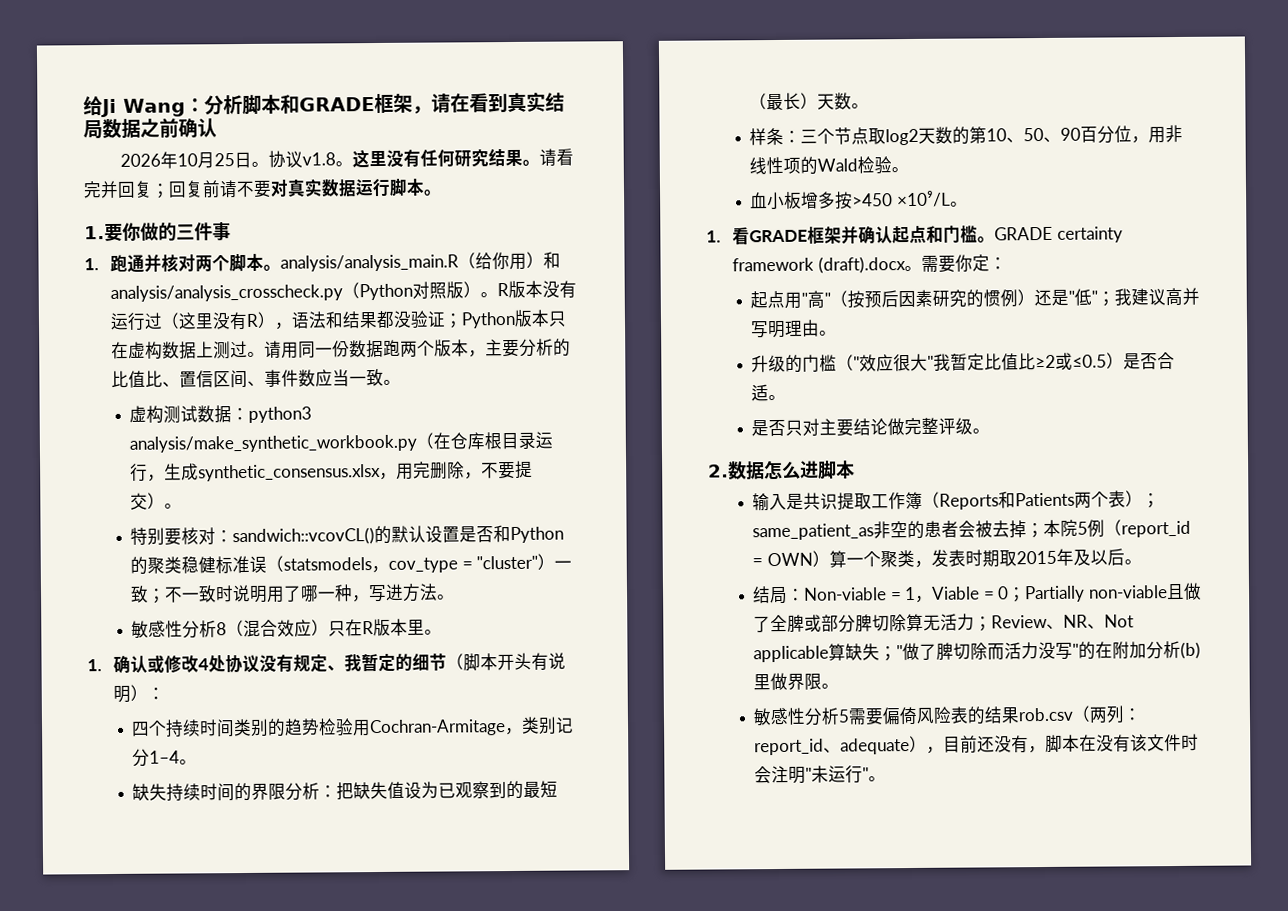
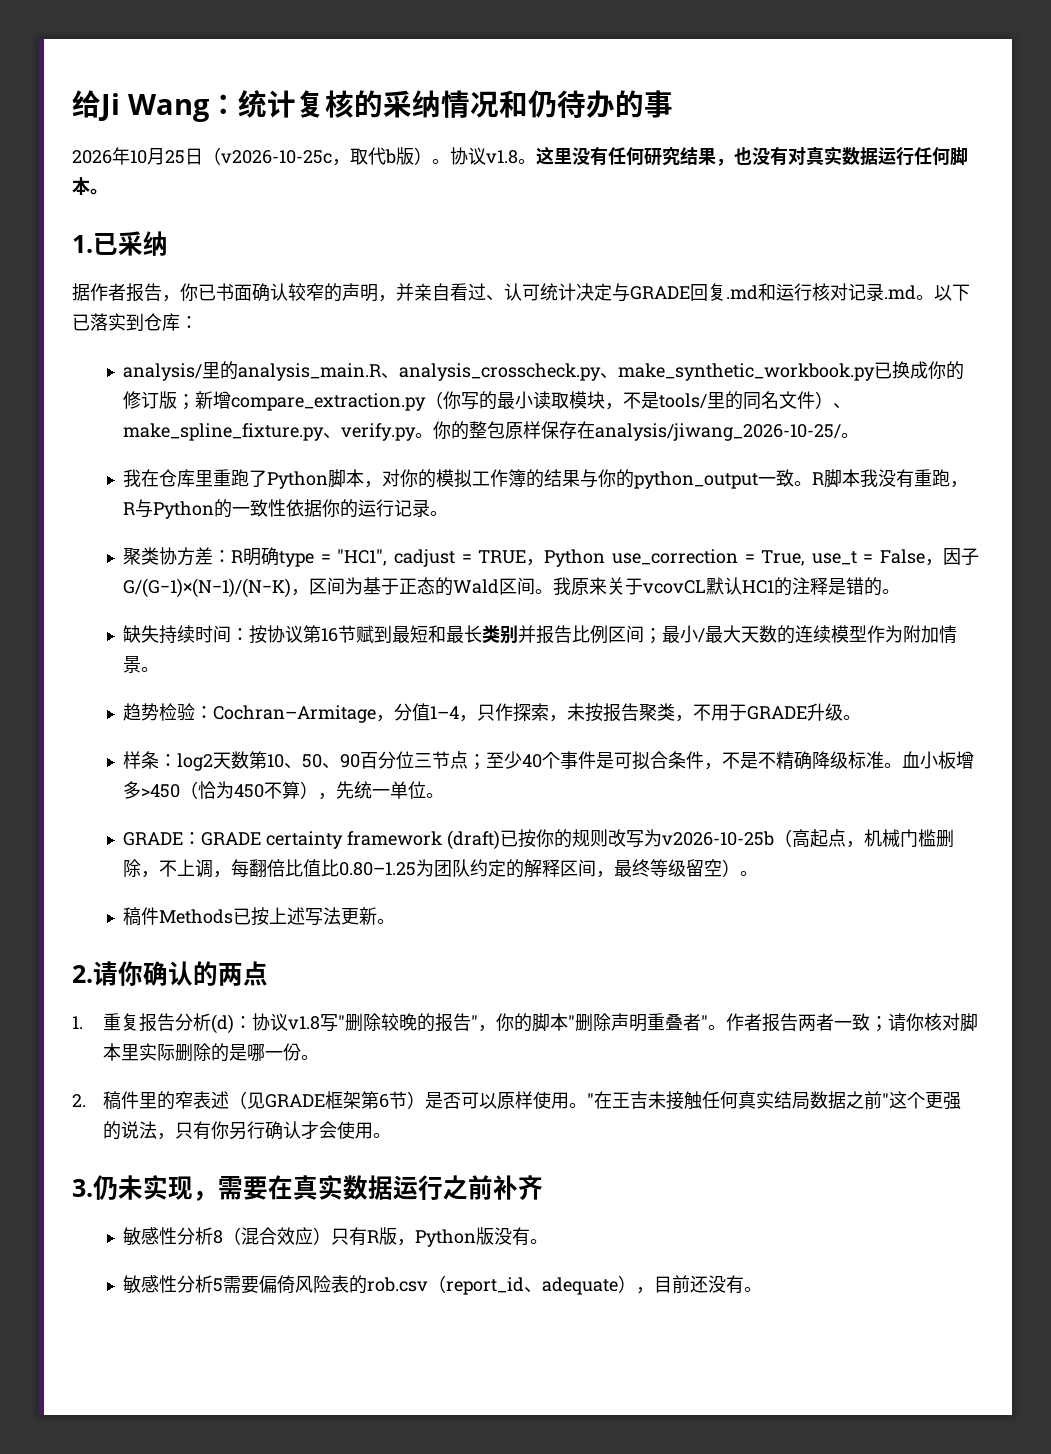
[203,91,565,116] [83,118,217,140] 分析脚本和GRADE框架，请在看到真实结局数据之前确认 -> [237,90,673,118] 统计复核的采纳情况和仍待办的事
(253, 160) none -> [203,147,432,166] （v2026-10-25c，取代b版）
[522,148,575,167] [83,180,272,199] 。请看完并回复；回复前请不要 -> [716,147,788,166] ，也没有
(391, 188) none -> [914,147,950,166] 任何
[104,222,231,242] [84,251,562,273] [110,280,578,302] [110,309,568,331] [111,338,572,360] [111,368,402,389] [129,405,313,424] [129,431,554,453] [130,460,534,482] [130,492,183,510] [130,524,565,546] [130,553,573,575] [130,583,456,604] 要你做的三件事 // 1.跑通并核对两个脚本。analysis/analysis_main.R（给你用）和analysis/analysis_crosscheck.py（Python对照版）。R版本没有运行过（这里没有R），语法和结果都没验证；Python版本只在虚构数据上测过。请用同一份数据跑两个版本，主要分析的比值比、置信区间、事件数应当一致。 // 虚构测试数据：python3 analysis/make_synthetic_workbook.py（在仓库根目录运行，生成synthetic_consensus.xlsx，用完删除，不要提交）。 // 特别要核对：sandwich::vcovCL()的默认设置是否和Python的聚类稳健标准误（statsmodels，cov_type = "cluster"）一致；不一致时说明用了哪一种，写进方法。 -> [93,231,168,256] [72,283,970,302] [72,313,198,331] [123,361,965,381] [123,391,852,411] [123,421,860,441] [123,469,969,489] [123,499,449,519] [123,547,979,567] [123,577,901,598] [123,625,958,644] [123,656,160,673] [123,703,862,723] [123,751,975,771] [123,781,445,800] [123,829,954,850] [123,859,759,878] [123,907,396,926] [72,961,268,986] [72,1013,979,1034] [103,1043,320,1062] [72,1091,962,1110] [103,1121,392,1140] [72,1175,543,1201] 已采纳 // 据作者报告，你已书面确认较窄的声明，并亲自看过、认可统计决定与GRADE回复.md和运行核对记录.md。以下已落实到仓库： // analysis/里的analysis_main.R、analysis_crosscheck.py、make_synthetic_workbook.py已换成你的修订版；新增compare_extraction.py（你写的最小读取模块，不是tools/里的同名文件）、make_spline_fixture.py、verify.py。你的整包原样保存在analysis/jiwang_2026-10-25/。 // 我在仓库里重跑了Python脚本，对你的模拟工作簿的结果与你的python_output一致。R脚本我没有重跑，R与Python的一致性依据你的运行记录。 // 聚类协方差：R明确type = "HC1", cadjust = TRUE，Python use_correction = True, use_t = False，因子G/(G−1)×(N−1)/(N−K)，区间为基于正态的Wald区间。我原来关于vcovCL默认HC1的注释是错的。 // 缺失持续时间：按协议第16节赋到最短和最长类别并报告比例区间；最小/最大天数的连续模型作为附加情景。 // 趋势检验：Cochran–Armitage，分值1–4，只作探索，未按报告聚类，不用于GRADE升级。 // 样条：log2天数第10、50、90百分位三节点；至少40个事件是可拟合条件，不是不精确降级标准。血小板增多>450（恰为450不算），先统一单位。 // GRADE：GRADE certainty framework (draft)已按你的规则改写为v2026-10-25b（高起点，机械门槛删除，不上调，每翻倍比值比0.80–1.25为团队约定的解释区间，最终等级留空）。 // 稿件Methods已按上述写法更新。 // 2.请你确认的两点 // 1.重复报告分析(d)：协议v1.8写"删除较晚的报告"，你的脚本"删除声明重叠者"。作者报告两者一致；请你核对脚本里实际删除的是哪一份。 // 2.稿件里的窄表述（见GRADE框架第6节）是否可以原样使用。"在王吉未接触任何真实结局数据之前"这个更强的说法，只有你另行确认才会使用。 // 3.仍未实现，需要在真实数据运行之前补齐
[345,618,443,637] [87,652,567,674] [113,684,166,703] [131,716,575,738] [132,748,198,767] [132,780,559,802] [749,92,870,111] [749,124,1184,146] [749,156,910,175] [750,190,968,211] [706,225,1123,246] [732,254,1007,274] [750,287,1201,309] [750,319,838,339] [751,352,1176,373] [751,384,787,402] [751,417,991,437] [708,460,855,480] [752,490,1161,512] [752,519,1192,541] [752,548,1142,568] [752,582,1202,605] [753,613,1135,633] [753,640,1202,663] [753,672,823,691] 在R版本里。 // 1.确认或修改4处协议没有规定、我暂定的细节（脚本开头有说明）： // 四个持续时间类别的趋势检验用Cochran-Armitage，类别记分1–4。 // 缺失持续时间的界限分析：把缺失值设为已观察到的最短（最长）天数。 // 样条：三个节点取log2天数的第10、50、90百分位，用非线性项的Wald检验。 // 血小板增多按>450 ×10⁹/L。 // 1.看GRADE框架并确认起点和门槛。GRADE certainty framework (draft).docx。需要你定： // 起点用"高"（按预后因素研究的惯例）还是"低"；我建议高并写明理由。 // 升级的门槛（"效应很大"我暂定比值比≥2或≤0.5）是否合适。 // 是否只对主要结论做完整评级。 // 2.数据怎么进脚本 // 输入是共识提取工作簿（Reports和Patients两个表）；same_patient_as非空的患者会被去掉；本院5例（report_id = OWN）算一个聚类，发表时期取2015年及以后。 // 结局：Non-viable = 1，Viable = 0；Partially non-viable且做了全脾或部分脾切除算无活力；Review、NR、Not applicable算缺失；"做了脾切除而活力没写"的在附加分析(b)里做界限 -> [349,1227,531,1247] 有R版，Python版没有
[984,705,1143,724] 结果rob.csv（两列： -> [367,1275,447,1293] rob.csv（
[1028,733,1200,754] [754,765,870,784] ，脚本在没有该文件时会注明"未运行" -> (745, 1284) none

